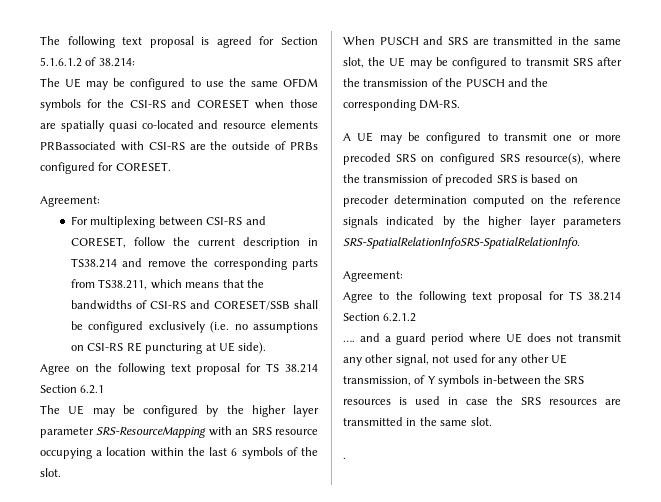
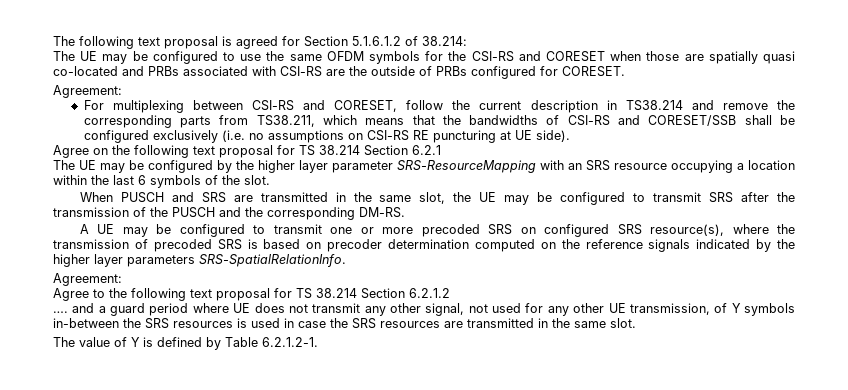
[223,120,318,129] [40,141,116,150] resource elements PRBassociated -> [148,66,248,76] PRBs associated
[343,237,580,249] SRS-SpatialRelationInfoSRS-SpatialRelationInfo. -> [199,254,346,267] SRS-SpatialRelationInfo.
[343,457,346,459] . -> [53,337,318,350] The value of Y is defined by Table 6.2.1.2-1.

